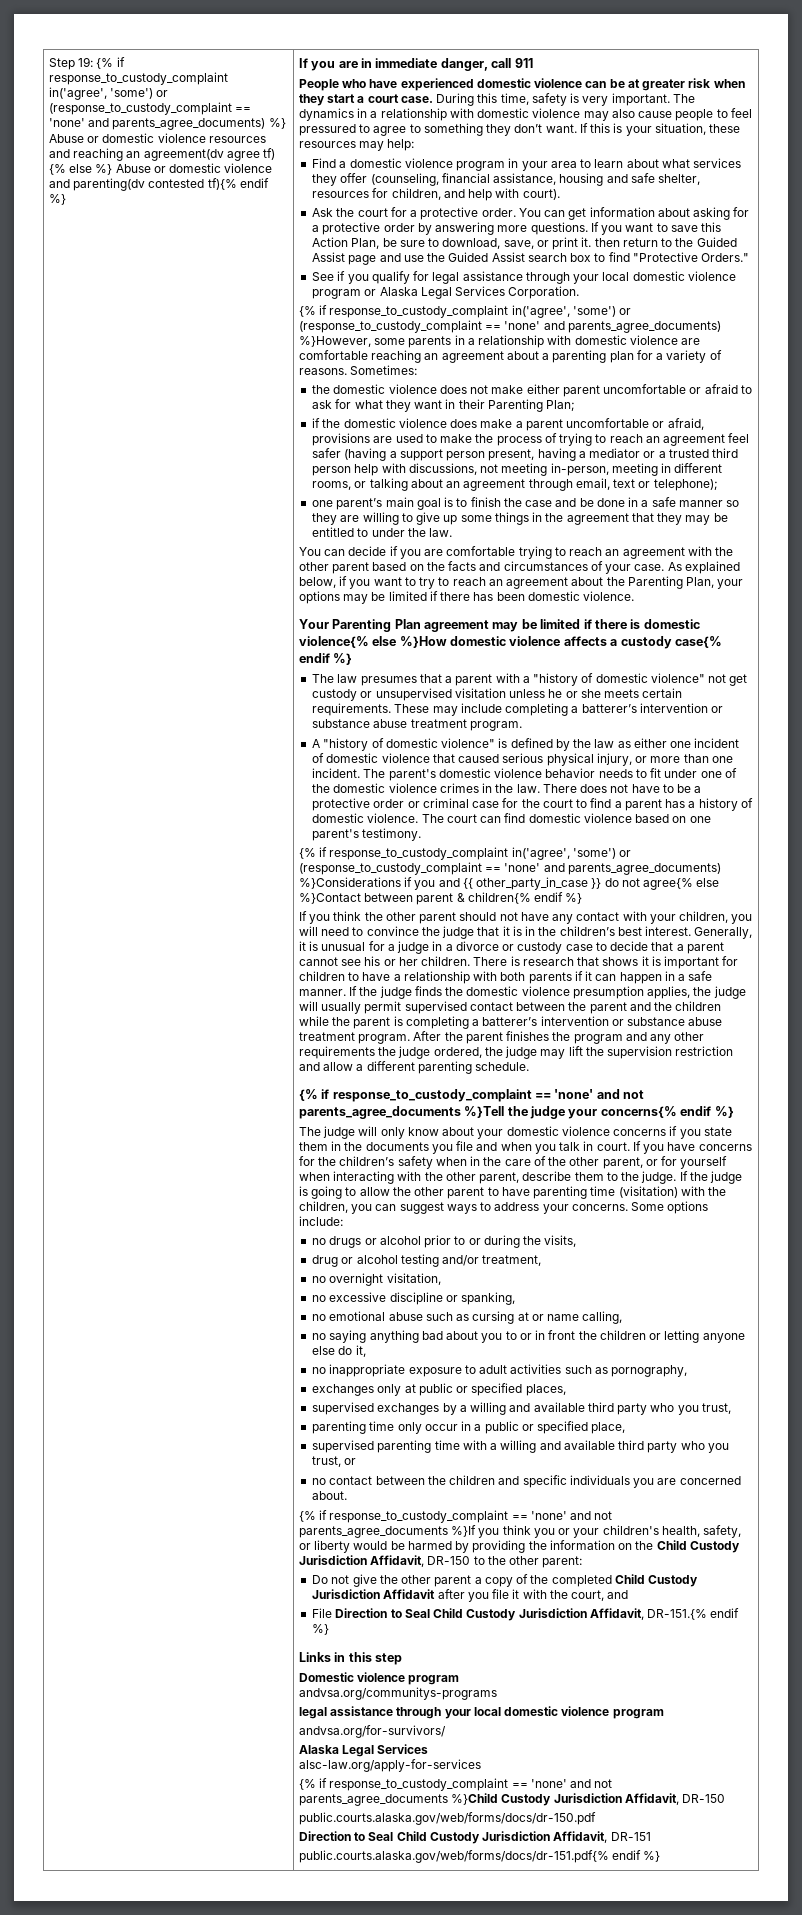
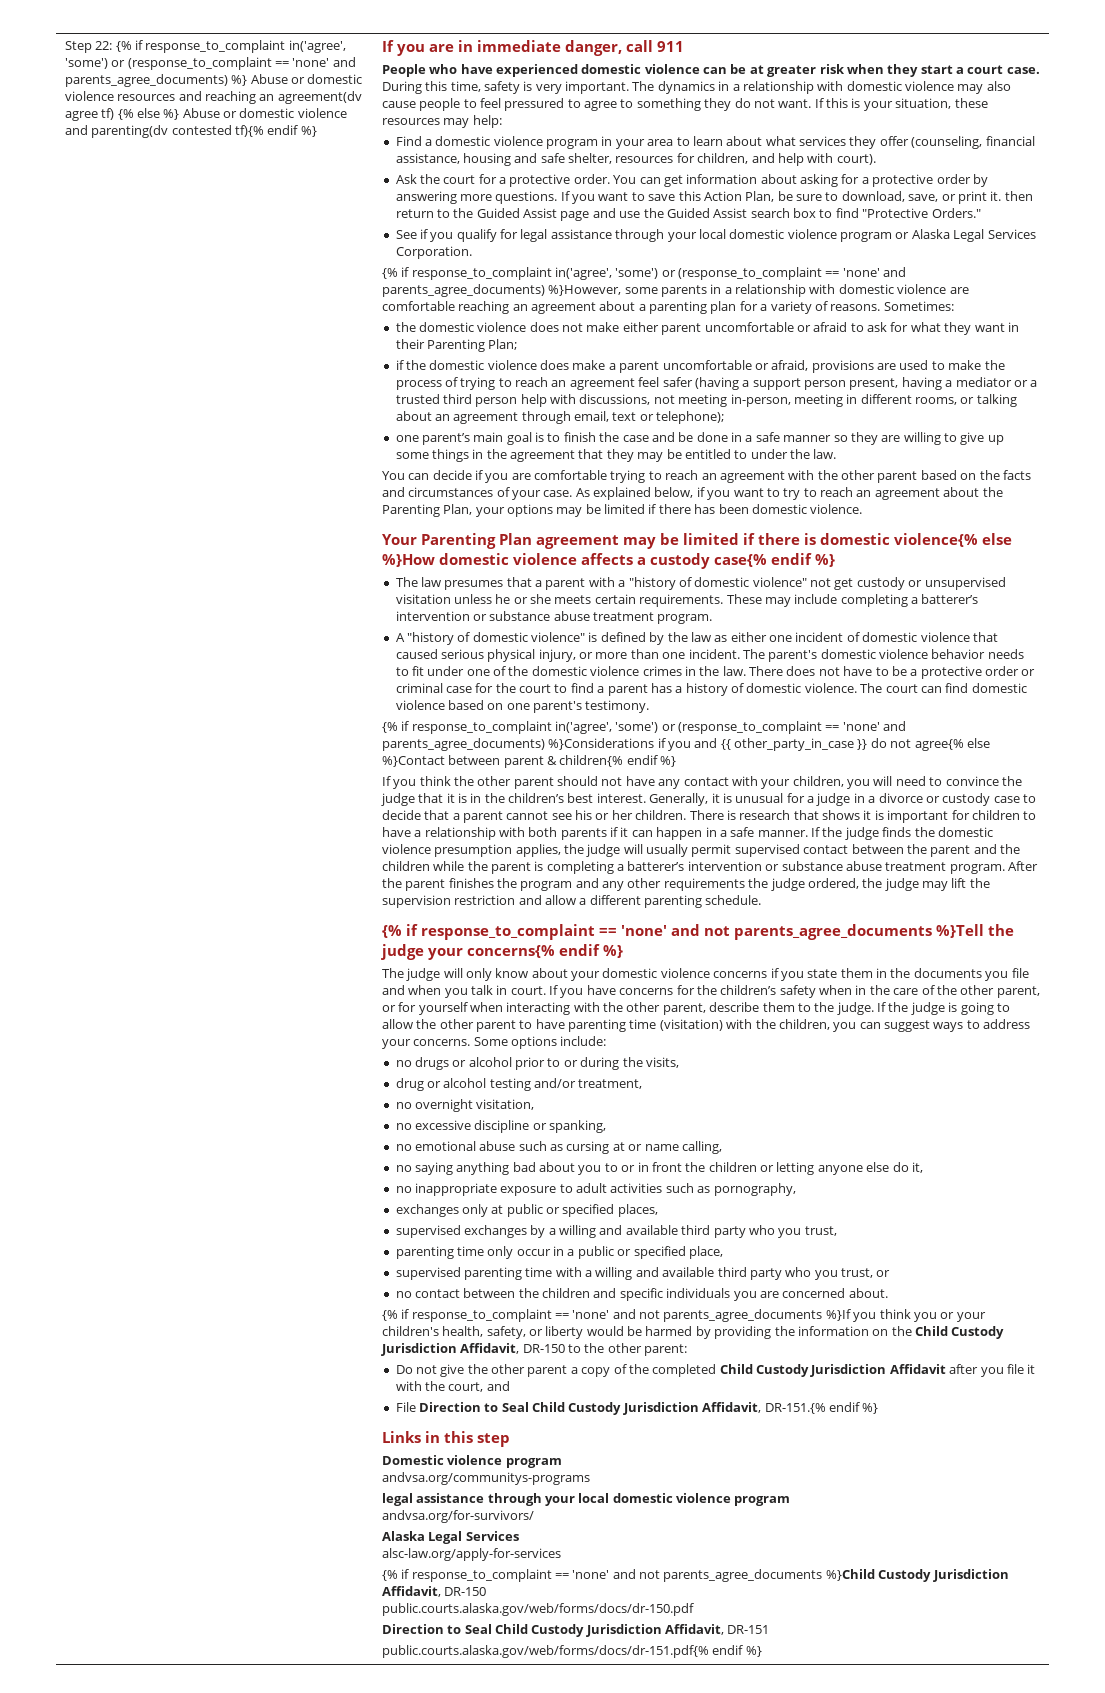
[78,57,125,69] [48,72,228,85] [48,87,169,100] [48,102,232,115] 19: {% if response_to_custody_complaint in('agree', 'some') or (response_to_custody_complaint -> [95,40,346,53] [64,57,272,70] 22: {% if response_to_complaint in('agree', 'some') or (response_to_complaint
[514,124,543,133] don’t -> [734,98,775,108] do not
[329,305,632,318] [298,320,482,333] response_to_custody_complaint in('agree', 'some') or (response_to_custody_complaint -> [411,267,823,280] response_to_complaint in('agree', 'some') or (response_to_complaint
[329,847,632,860] [298,862,482,875] response_to_custody_complaint in('agree', 'some') or (response_to_custody_complaint -> [411,721,823,734] response_to_complaint in('agree', 'some') or (response_to_complaint
[332,1089,532,1102] response_to_custody_complaint -> [420,924,595,940] response_to_complaint
[329,1510,509,1523] response_to_custody_complaint -> [411,1309,552,1322] response_to_complaint
[329,1778,509,1791] response_to_custody_complaint -> [411,1569,552,1582] response_to_complaint

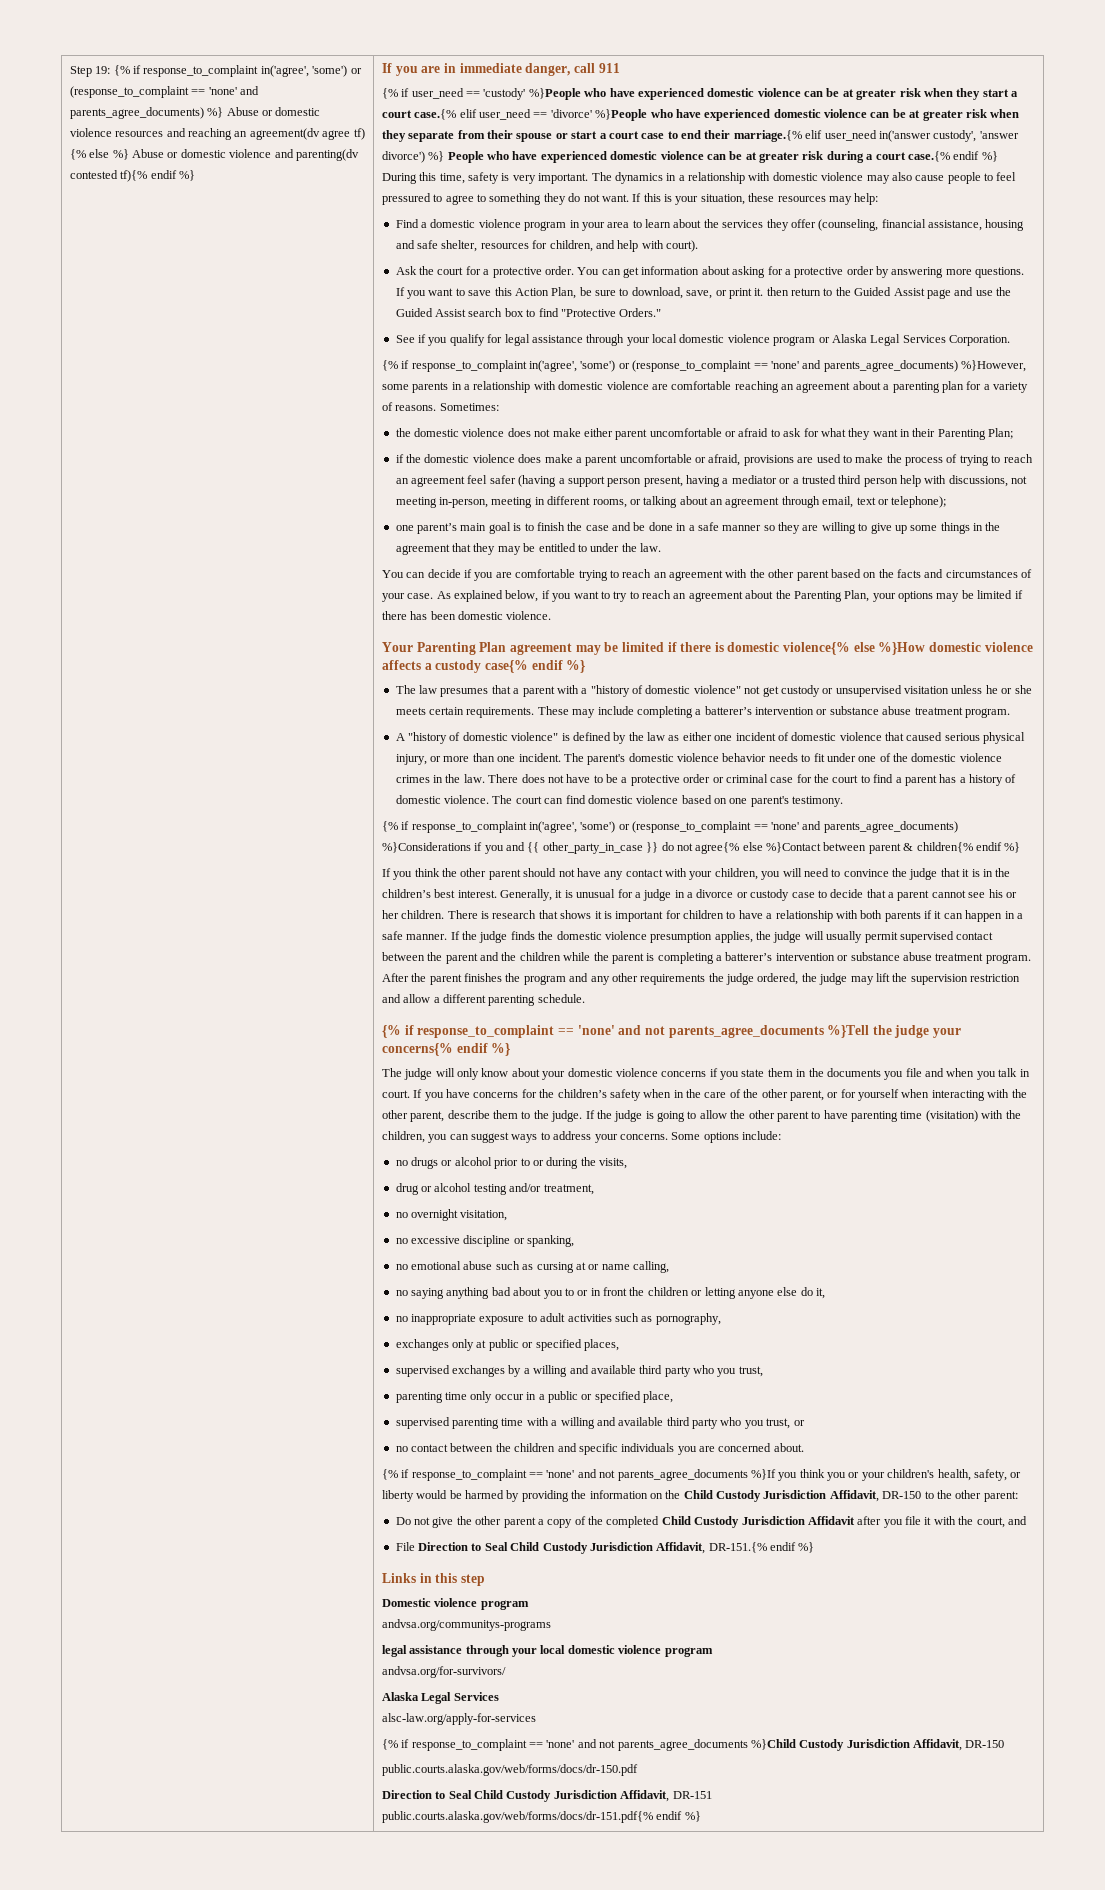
[95,41,113,50] 22: -> [95,66,111,74] 19:
[381,64,426,77] People -> [381,88,581,100] {% if user_need == 'custody' %}People
[1006,67,1040,74] case. -> [414,109,1020,121] [381,130,1019,142] [381,151,998,163] case.{% elif user_need == 'divorce' %}People who have experienced domestic violence can be at greater risk when they separate from their spouse or start a court case to end their marriage.{% elif user_need in('answer custody', 'answer divorce') %} People who have experienced domestic violence can be at greater risk during a court case.{% endif %}
[765,136,796,146] what -> [703,219,719,228] the

